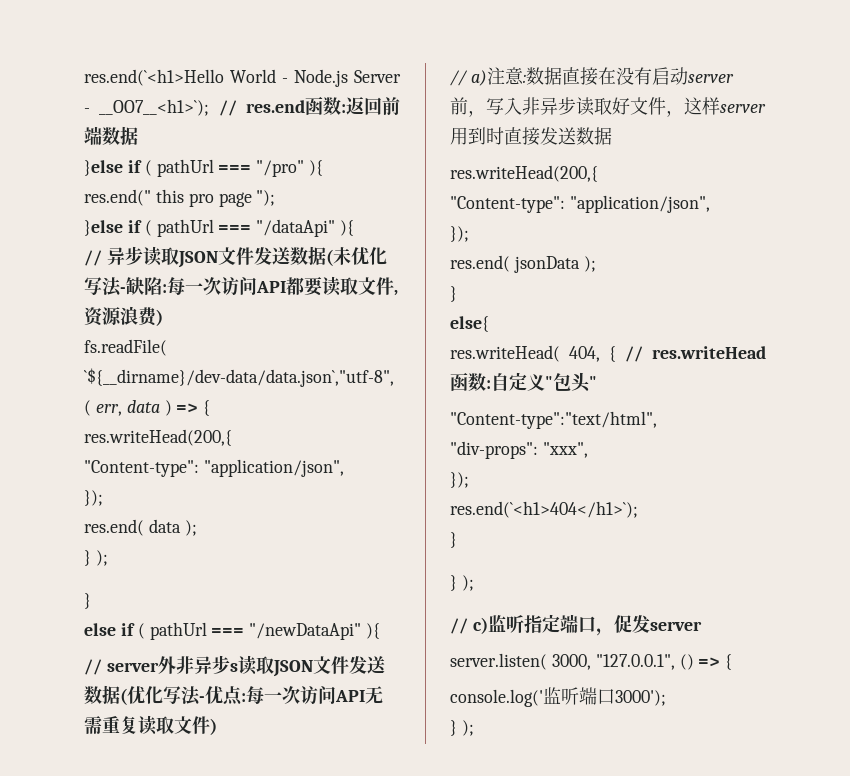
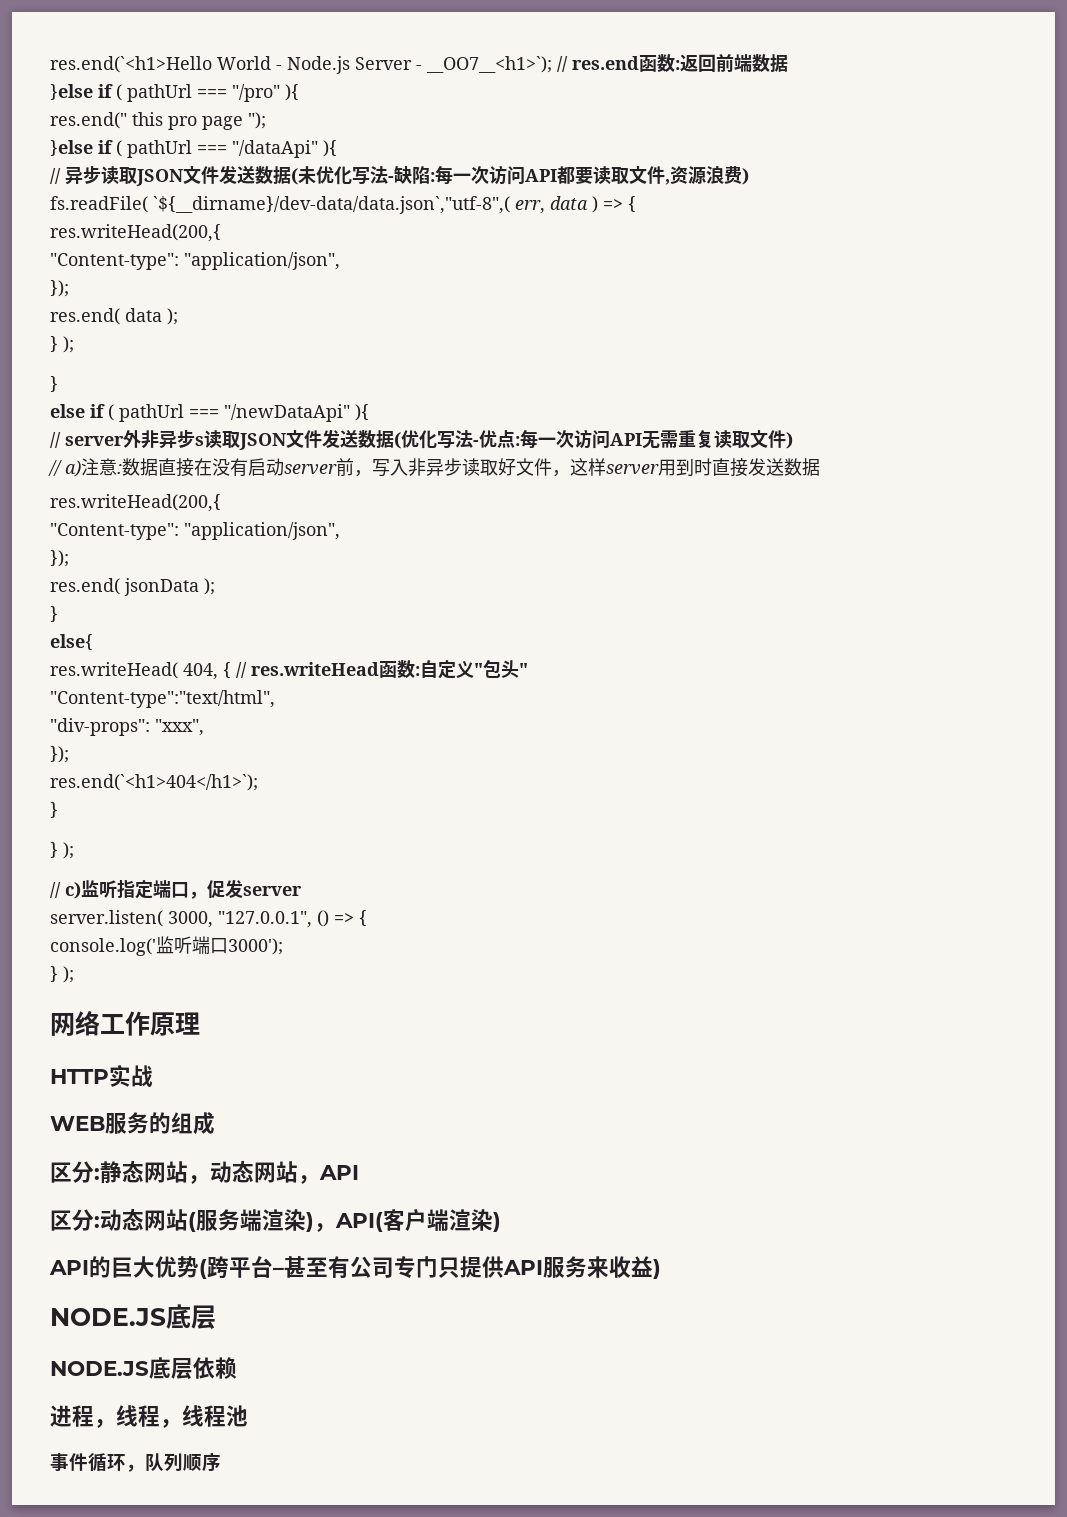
(474, 728) none -> [50,1011,200,1036] [50,1064,153,1088] [50,1112,215,1135] [50,1160,359,1184] [50,1208,501,1232] [49,1256,661,1279] [50,1304,216,1329] [50,1357,237,1380] [50,1405,248,1428] [50,1453,221,1472] // 网络工作原理 // HTTP实战 // WEB服务的组成 // 区分:静态网站，动态网站，API // 区分:动态网站(服务端渲染)，API(客户端渲染) // API的巨大优势(跨平台–甚至有公司专门只提供API服务来收益) // NODE.JS底层 // NODE.JS底层依赖 // 进程，线程，线程池 // 事件循环，队列顺序

